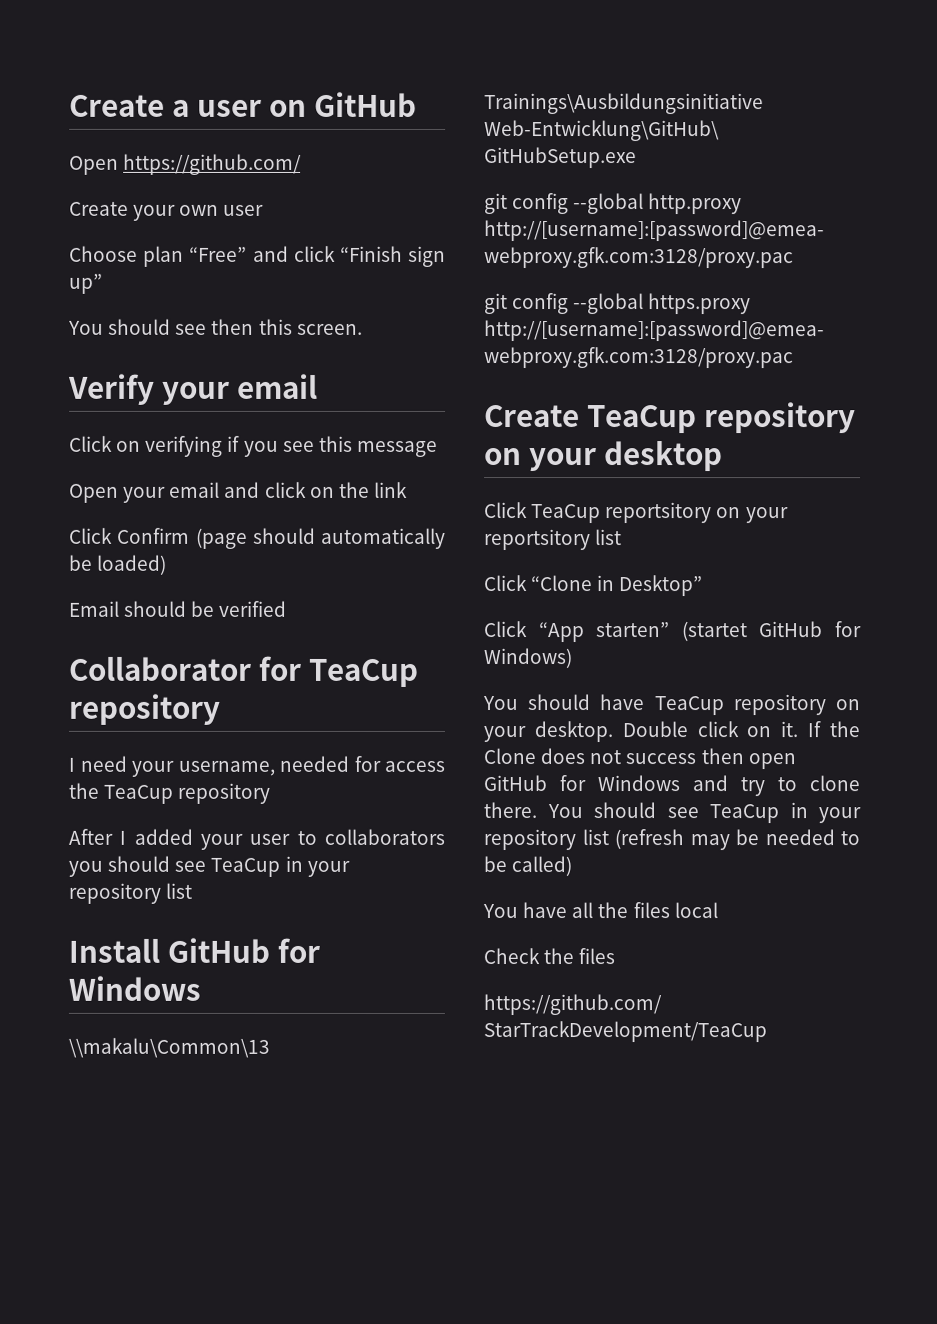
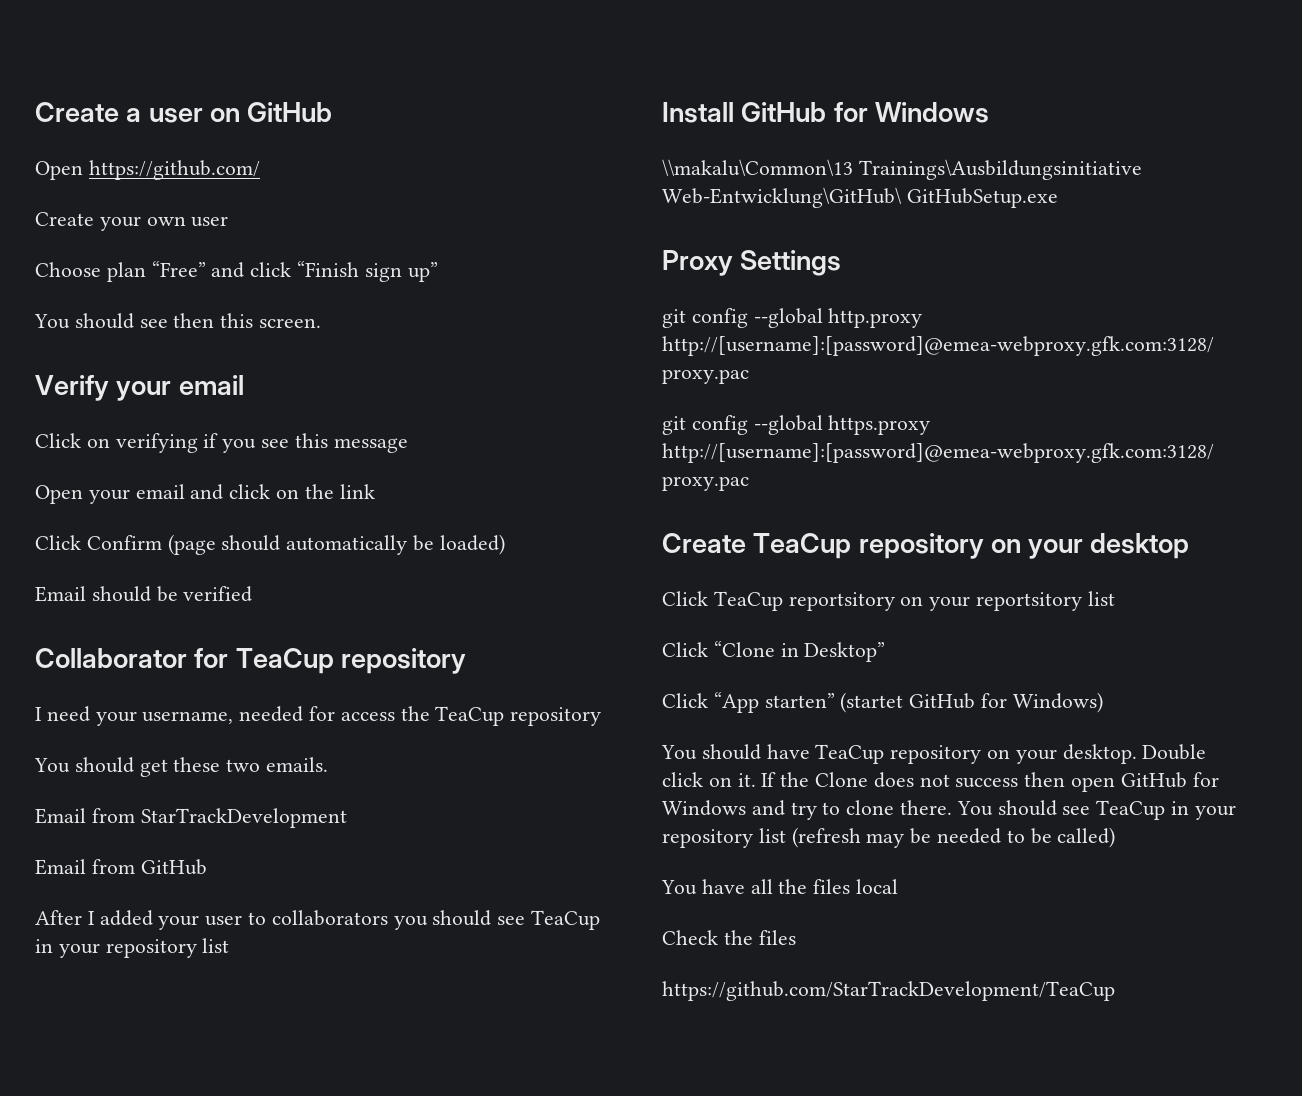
(271, 793) none -> [34,757,329,777] [35,808,347,828] [35,859,207,875] // You should get these two emails. // Email from StarTrackDevelopment // Email from GitHub
(637, 158) none -> [662,250,842,276] // Proxy Settings

